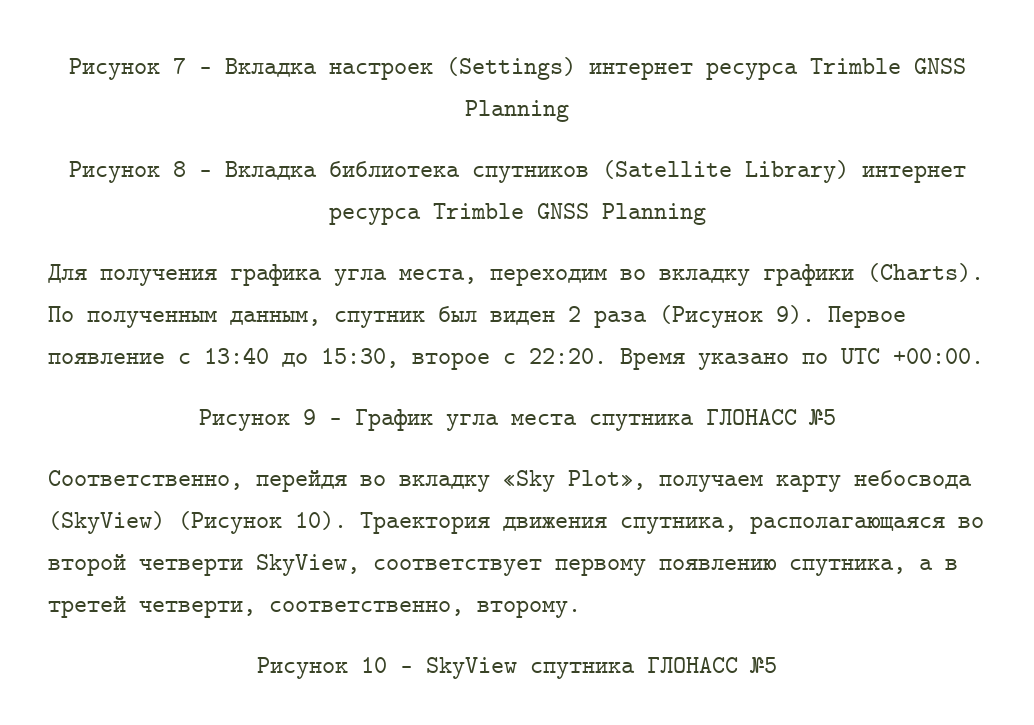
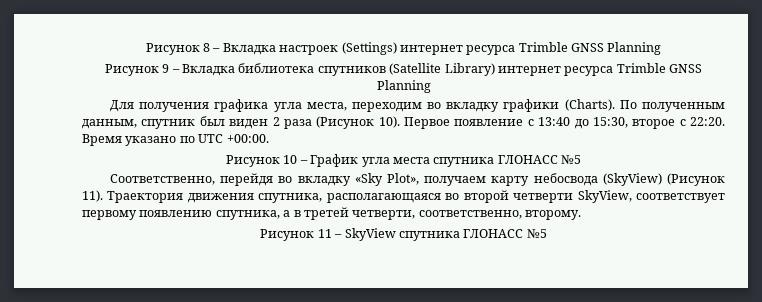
[68,58,186,80] Рисунок 7 -> [145,43,210,55] Рисунок 8
[172,161,186,177] 8 -> [162,64,170,73] 9
[776,305,815,324] 9). -> [378,116,400,128] 10).
[302,409,316,425] 9 -> [283,155,298,164] 10
[295,511,347,530] 10). -> [82,190,103,202] 11).
[361,657,387,673] 10 -> [317,229,332,238] 11

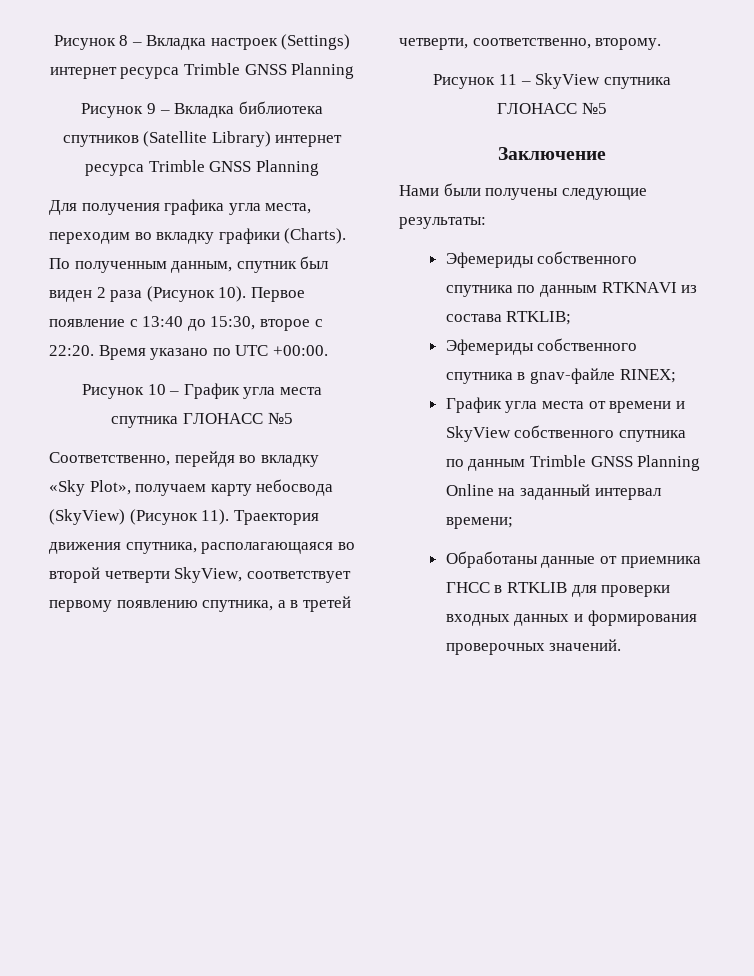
(547, 233) none -> [498,147,606,160] [399,183,647,200] [399,217,486,229] [445,251,638,268] [445,282,698,297] [445,311,572,325] [445,338,638,355] [445,368,676,384] [445,397,685,413] [445,425,686,442] [445,455,701,471] [445,484,662,500] [445,517,513,529] [445,551,701,568] [445,582,671,597] [445,610,697,626] [445,639,622,655] // Заключение // Нами были получены следующие результаты: // Эфемериды собственного спутника по данным RTKNAVI из состава RTKLIB; // Эфемериды собственного спутника в gnav-файле RINEX; // График угла места от времени и SkyView собственного спутника по данным Trimble GNSS Planning Online на заданный интервал времени; // Обработаны данные от приемника ГНСС в RTKLIB для проверки входных данных и формирования проверочных значений.

